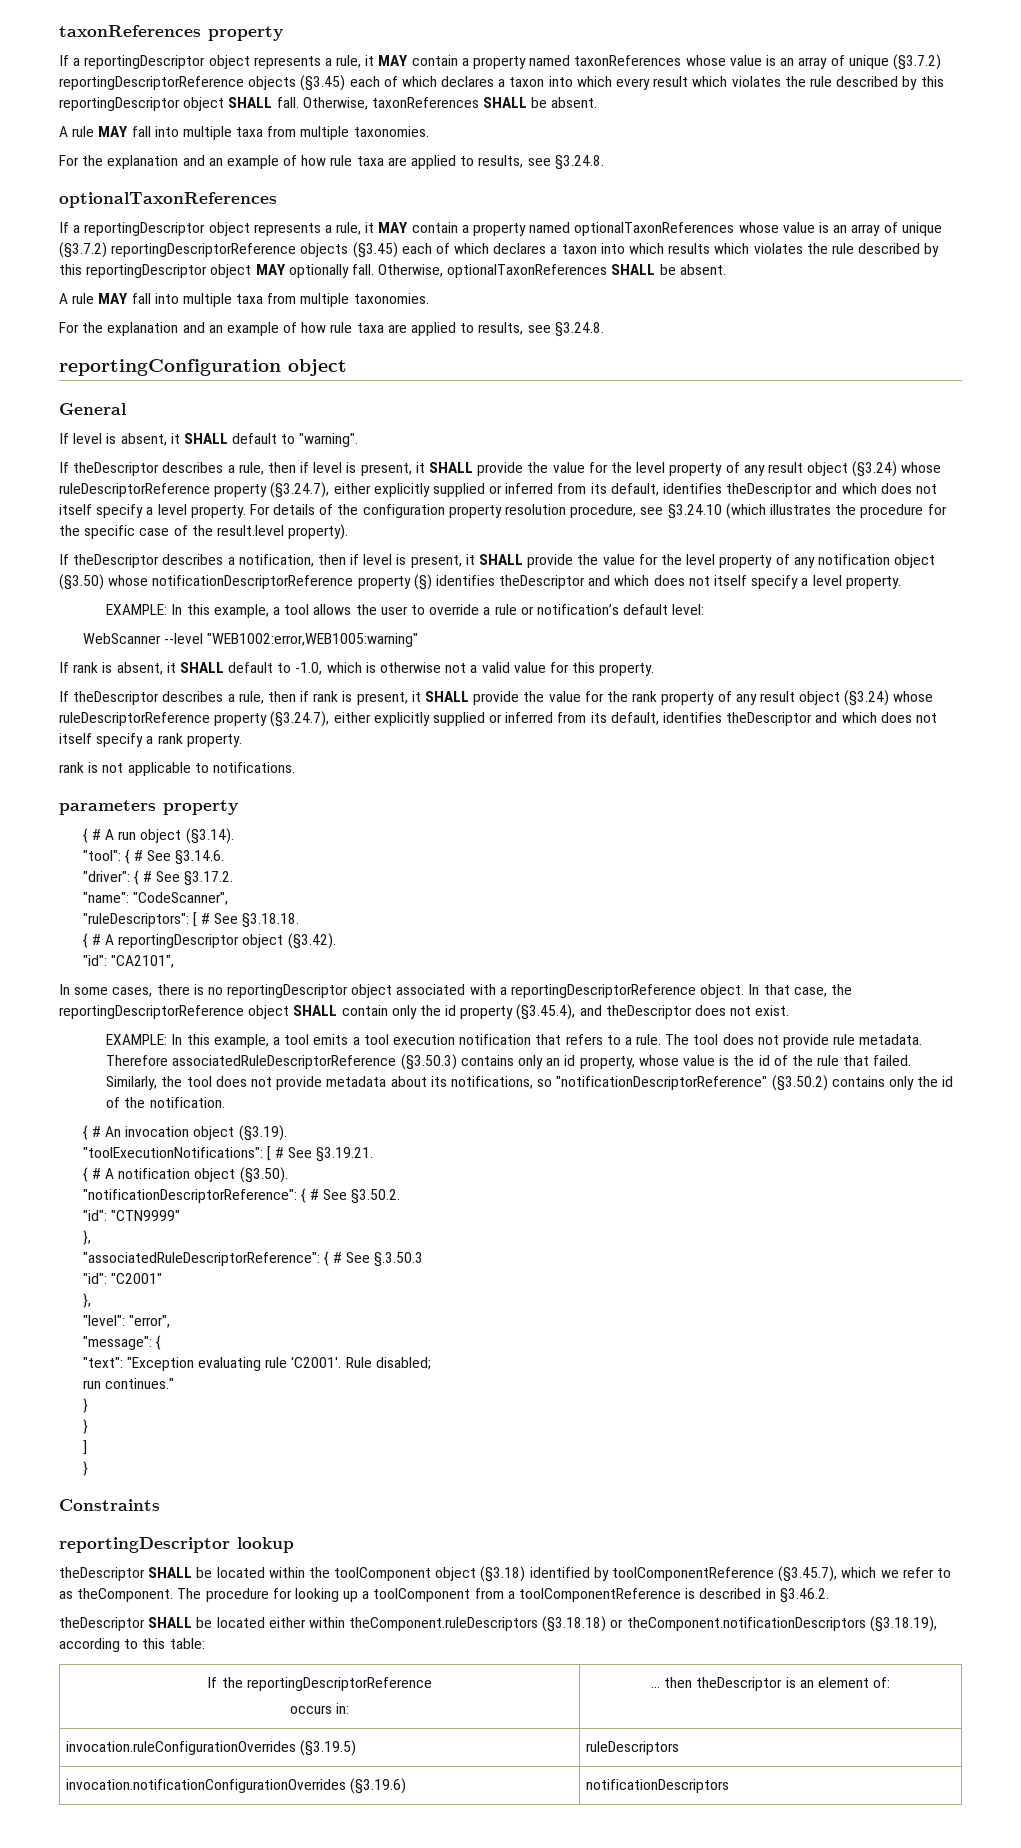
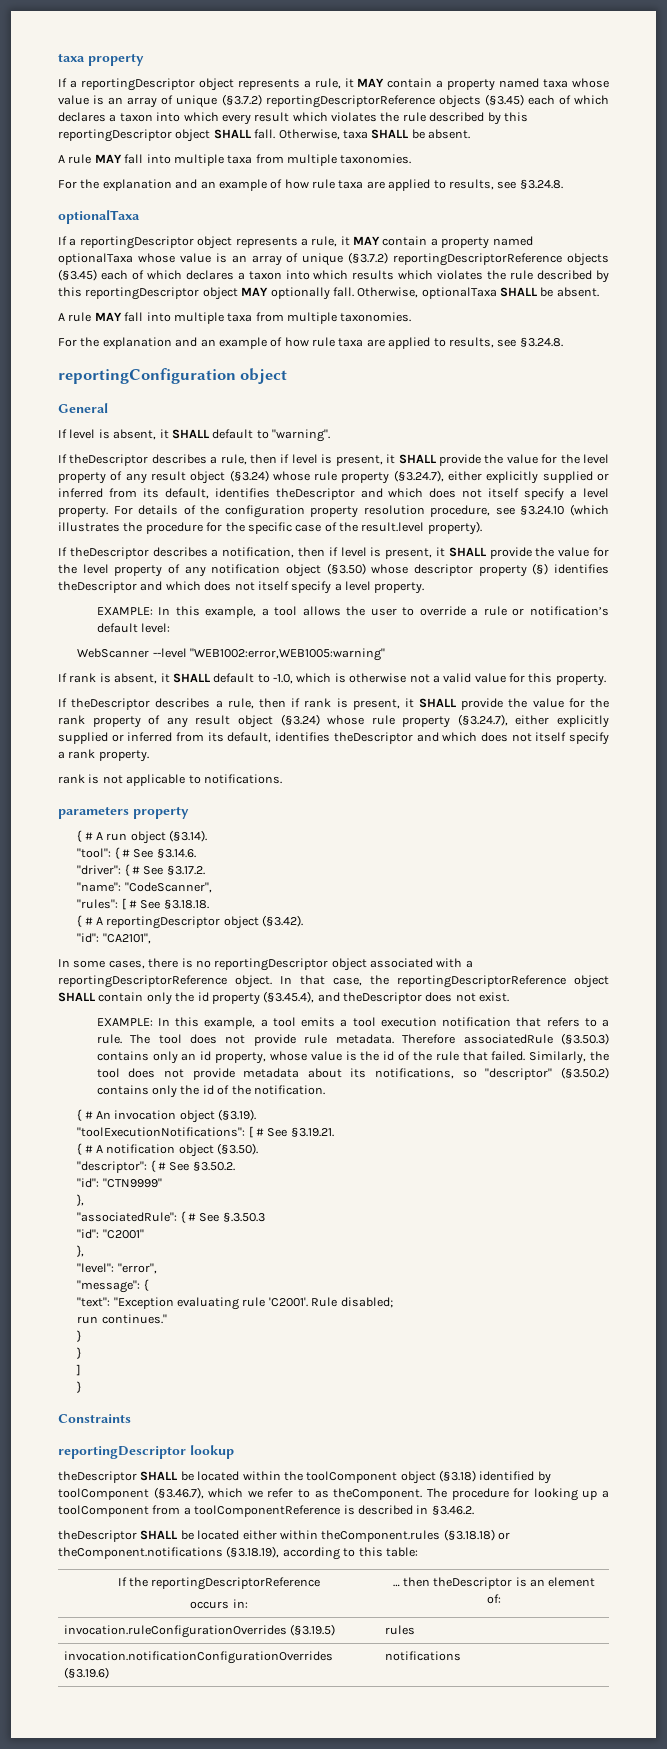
[59,25,201,37] taxonReferences -> [58,53,85,62] taxa
[574,55,682,66] taxonReferences -> [543,79,569,88] taxa
[371,97,479,108] taxonReferences -> [342,130,368,139] taxa
[59,192,277,208] optionalTaxonReferences -> [58,210,140,224] optionalTaxa
[574,222,735,236] optionalTaxonReferences -> [58,253,133,265] optionalTaxa
[447,264,608,278] optionalTaxonReferences -> [421,287,497,299] optionalTaxa
[59,483,210,497] ruleDescriptorReference -> [314,471,338,481] rule
[152,575,354,589] notificationDescriptorReference -> [414,564,474,576] descriptor
[59,712,210,726] ruleDescriptorReference -> [371,715,395,725] rule
[82,913,189,927] "ruleDescriptors": -> [77,899,119,909] "rules":
[172,1055,397,1069] associatedRuleDescriptorReference -> [463,1034,553,1044] associatedRule
[556,1076,768,1090] "notificationDescriptorReference" -> [485,1068,553,1080] "descriptor"
[82,1189,297,1203] "notificationDescriptorReference": -> [77,1161,148,1173] "descriptor":
[82,1252,320,1266] "associatedRuleDescriptorReference": -> [77,1212,178,1222] "associatedRule":
[612,1566,838,1582] toolComponentReference (§3.45.7), -> [58,1487,204,1500] toolComponent (§3.46.7),
[349,1617,539,1631] theComponent.ruleDescriptors -> [321,1530,441,1542] theComponent.rules
[626,1617,866,1631] theComponent.notificationDescriptors -> [58,1547,223,1559] theComponent.notifications
[585,1741,679,1755] ruleDescriptors -> [384,1625,415,1635] rules
[585,1779,729,1793] notificationDescriptors -> [384,1651,461,1661] notifications

